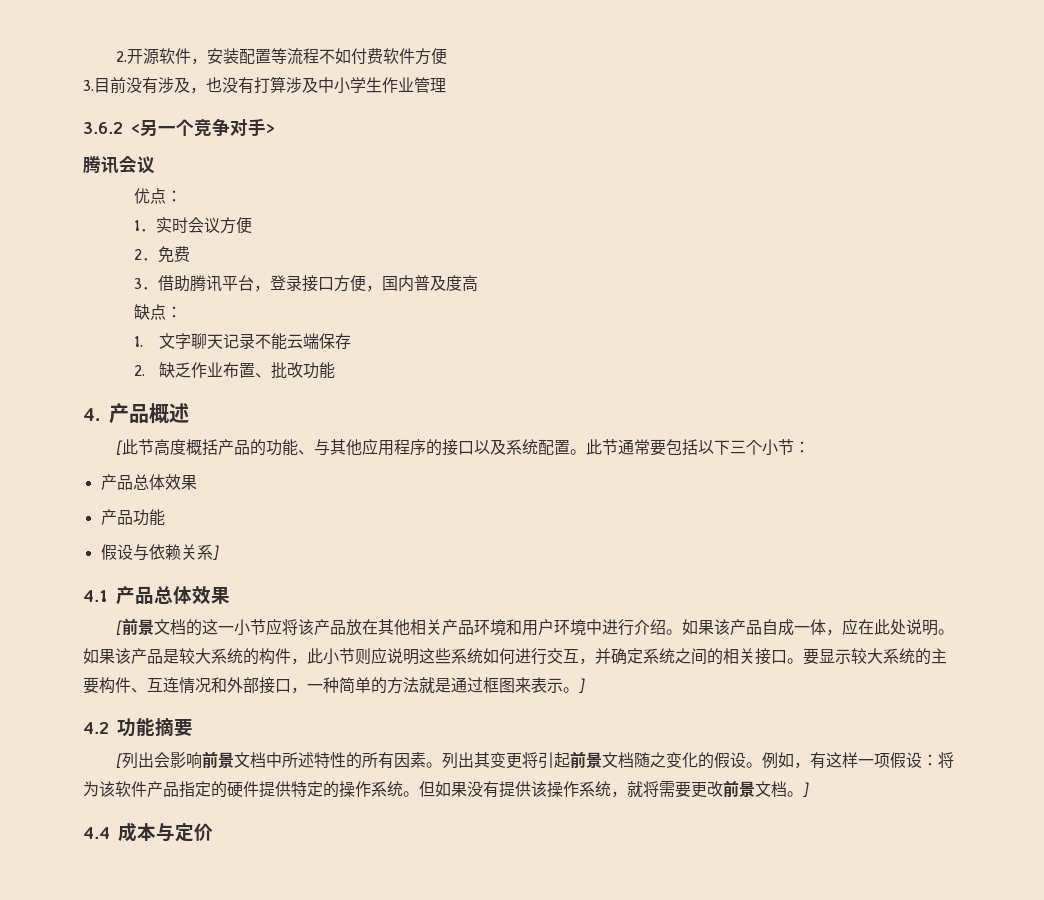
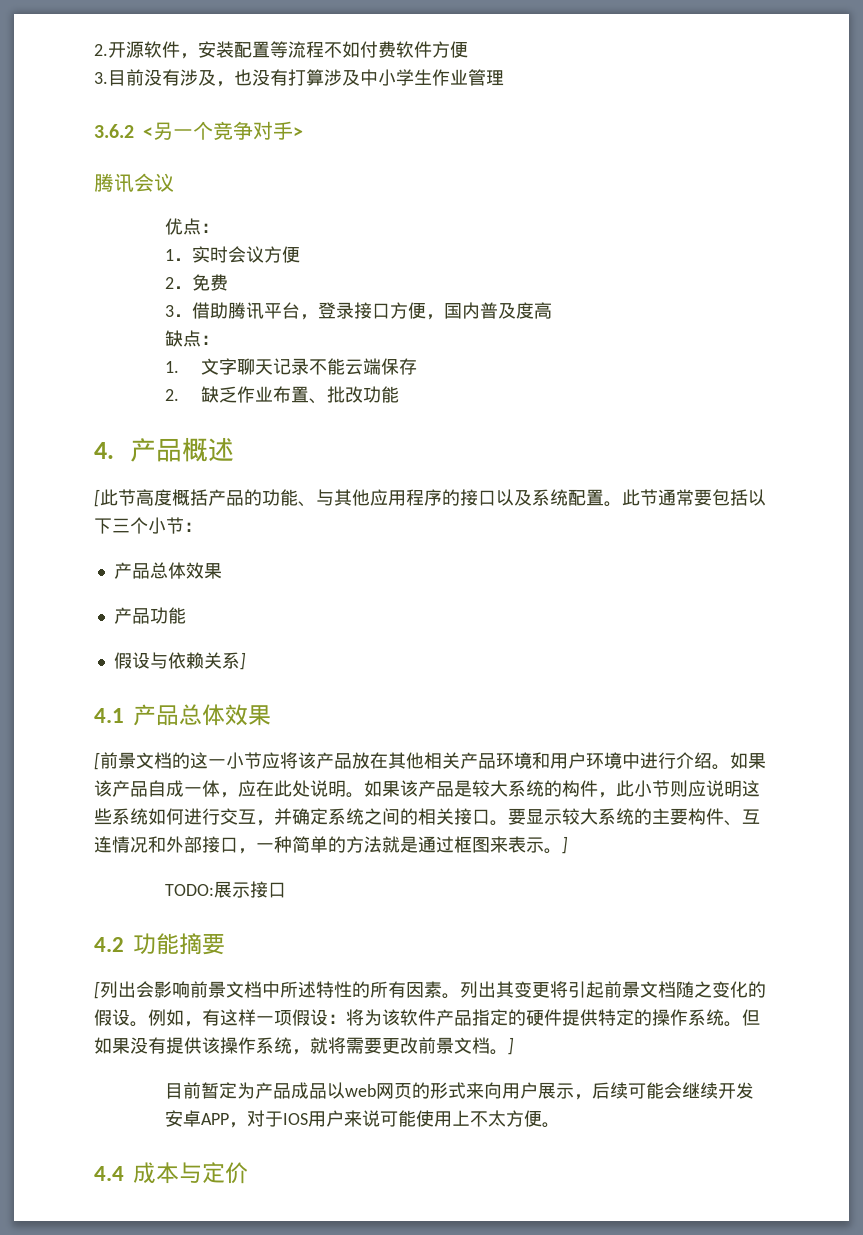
(585, 685) none -> [165,881,287,898] // TODO:展示接口
(809, 789) none -> [165,1082,755,1100] [165,1110,561,1128] // 目前暂定为产品成品以web网页的形式来向用户展示，后续可能会继续开发安卓APP，对于IOS用户来说可能使用上不太方便。

